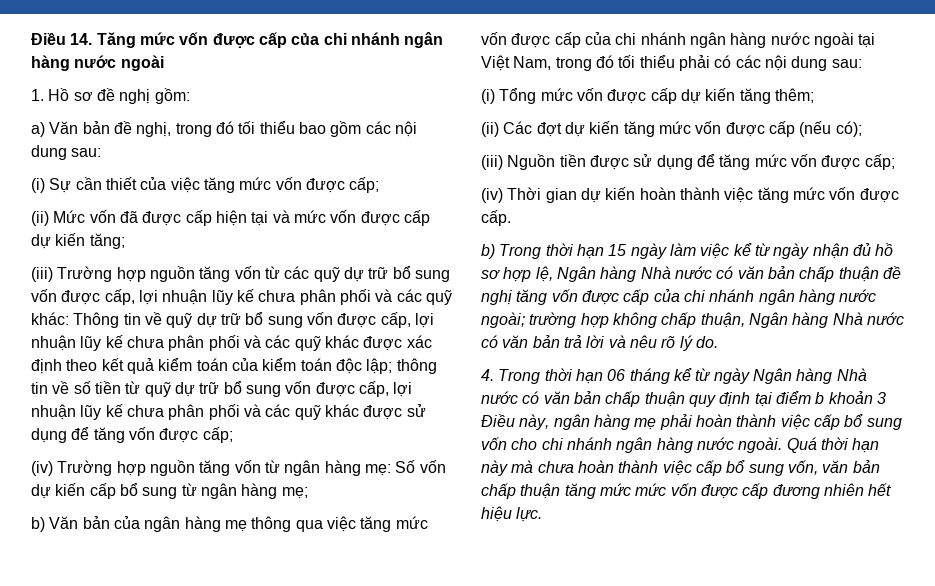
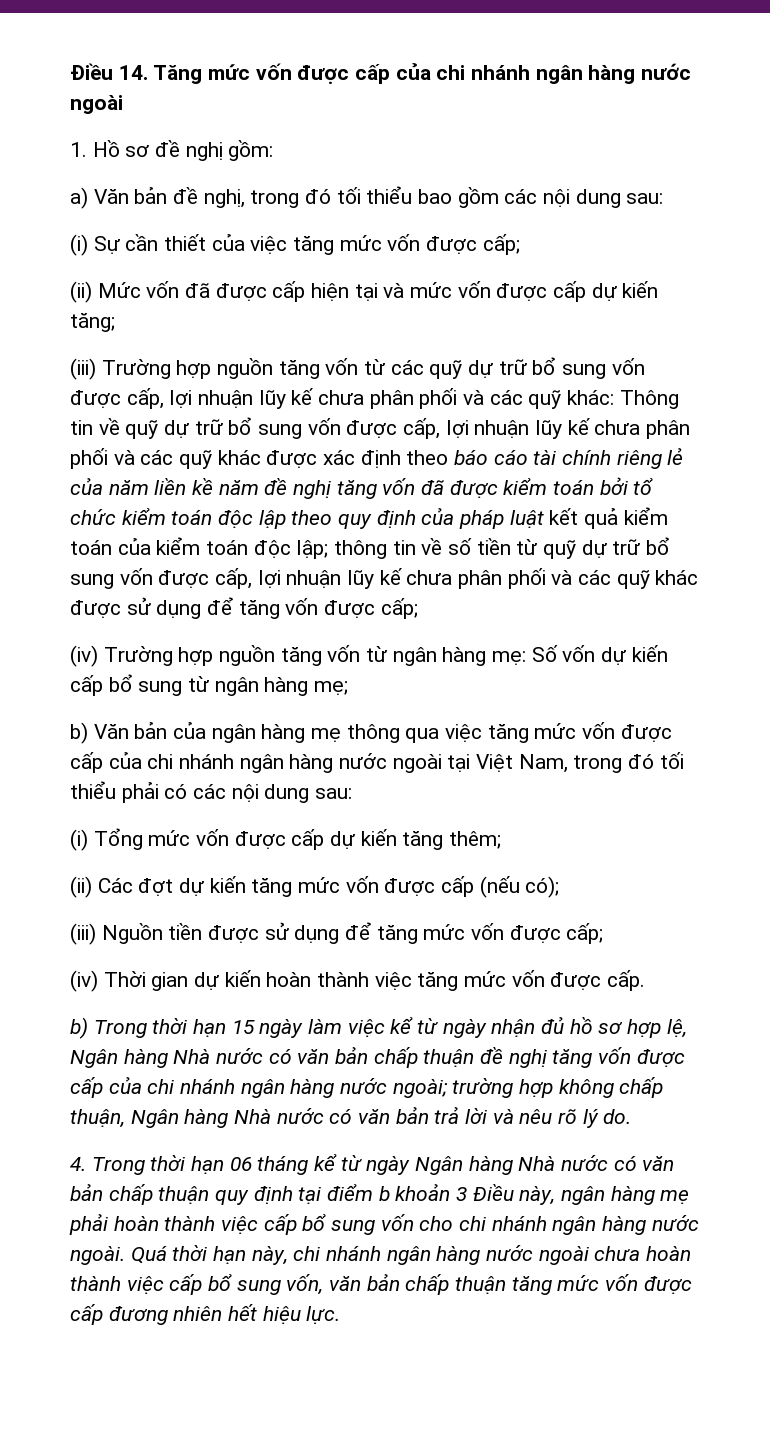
(98, 365) none -> [454,448,684,469] [70,477,654,499] [70,507,544,529] báo cáo tài chính riêng lẻ của năm liền kề năm đề nghị tăng vốn đã được kiểm toán bởi tổ chức kiểm toán độc lập theo quy định của pháp luật
[481,460,534,476] này mà -> [251,1245,589,1265] này, chi nhánh ngân hàng nước ngoài
[635,483,667,496] mức -> (600, 1283) none

